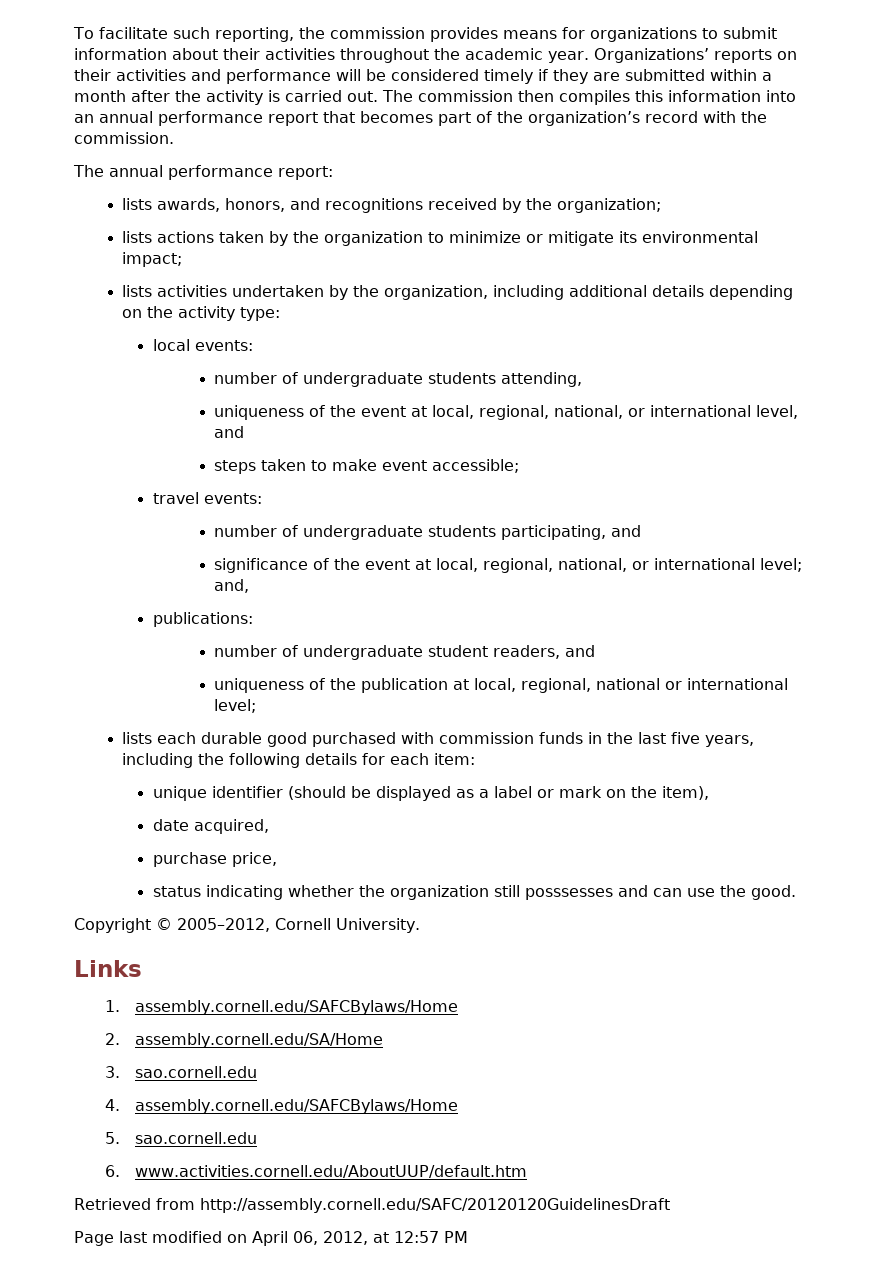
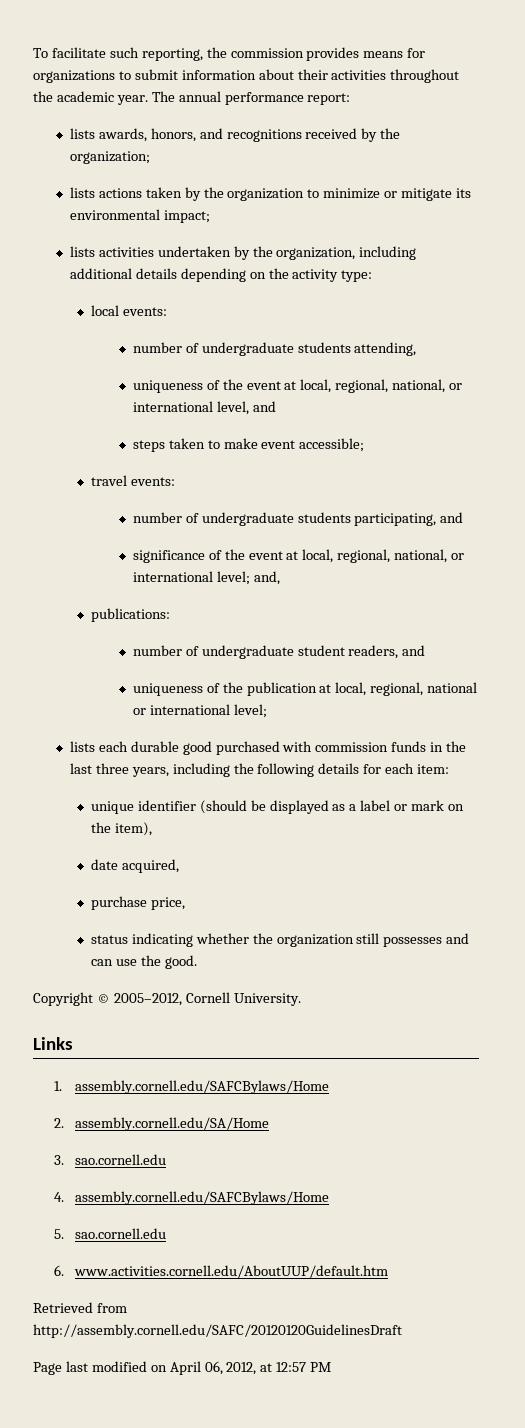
[593,48,797,63] [74,69,772,84] [74,90,796,105] [74,111,767,126] [74,132,174,144] Organizations’ reports on their activities and performance will be considered timely if they are submitted within a month after the activity is carried out. The commission then compiles this information into an annual performance report that becomes part of the organization’s record with the commission. // -> (148, 100) none
[671,732,701,744] five -> [95,763,129,774] three
[524,888,613,900] posssesses -> [383,937,443,947] possesses

